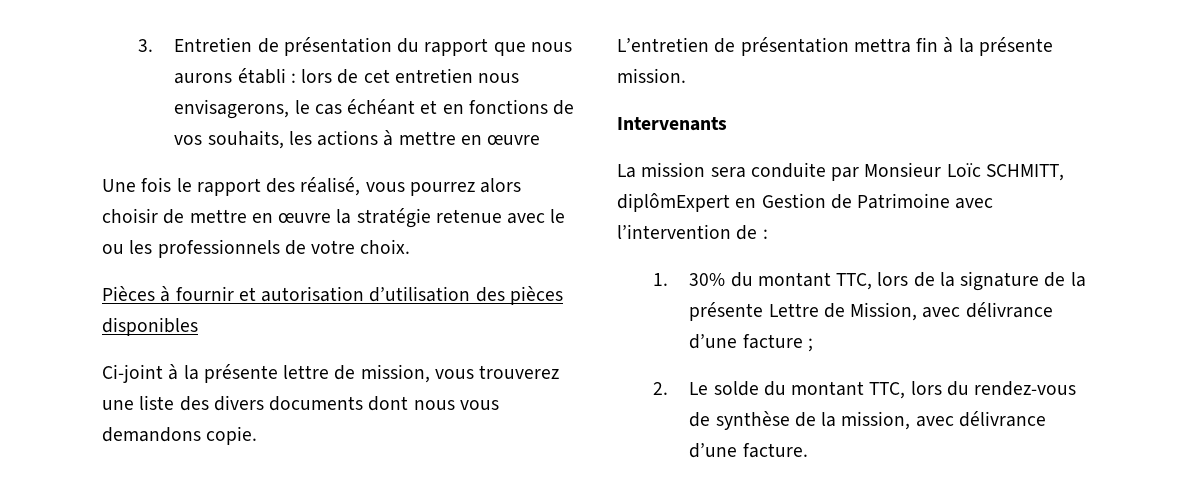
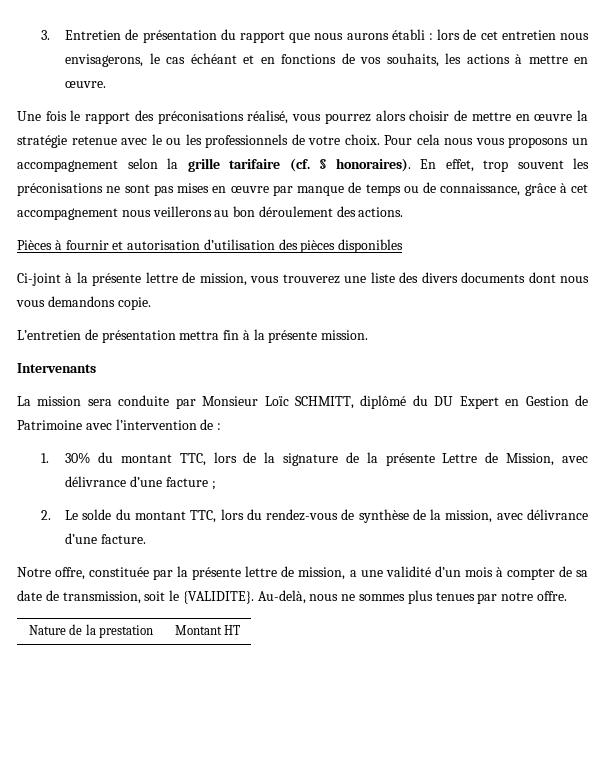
[487,135,541,145] œuvre -> [65,81,107,88] œuvre.
(296, 185) none -> [157,111,244,124] préconisations
(411, 246) none -> [384,134,588,148] [17,158,589,172] [17,182,588,196] [17,206,404,220] Pour cela nous vous proposons un accompagnement selon la grille tarifaire (cf. § honoraires). En effet, trop souvent les préconisations ne sont pas mises en œuvre par manque de temps ou de connaissance, grâce à cet accompagnement nous veillerons au bon déroulement des actions.
[617,193,730,212] diplômExpert -> [360,395,499,409] diplômé du DU Expert
(808, 450) none -> [17,566,588,580] [17,590,567,604] [28,624,154,638] [174,625,241,635] // Notre offre, constituée par la présente lettre de mission, a une validité d’un mois à compter de sa date de transmission, soit le {VALIDITE}. Au-delà, nous ne sommes plus tenues par notre offre. // Nature de la prestation | Montant HT

